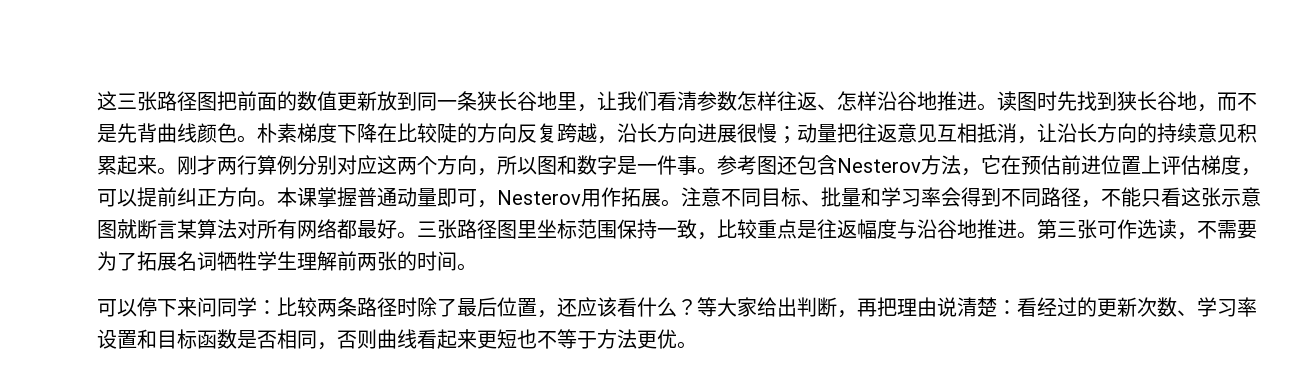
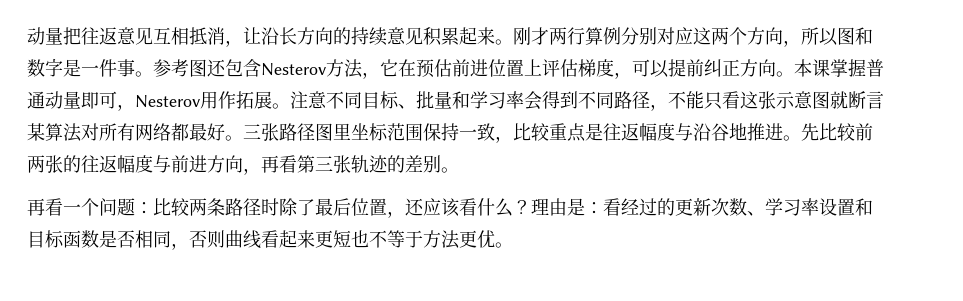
[97,91,1257,112] [97,123,797,144] 这三张路径图把前面的数值更新放到同一条狭长谷地里，让我们看清参数怎样往返、怎样沿谷地推进。读图时先找到狭长谷地，而不是先背曲线颜色。朴素梯度下降在比较陡的方向反复跨越，沿长方向进展很慢； -> (27, 36) none
[1037,219,1257,240] [97,251,477,271] [97,297,257,317] 第三张可作选读，不需要为了拓展名词牺牲学生理解前两张的时间。 // 可以停下来问同学 -> [801,123,873,141] [27,155,459,175] [27,198,135,216] 先比较前两张的往返幅度与前进方向，再看第三张轨迹的差别。 // 再看一个问题
[697,297,997,318] 等大家给出判断，再把理由说清楚 -> [531,198,585,216] 理由是

